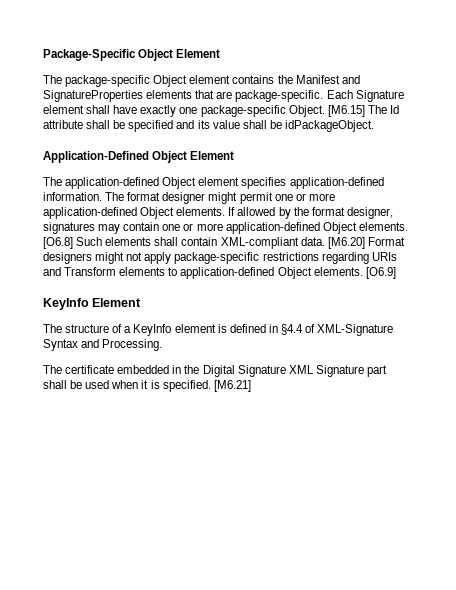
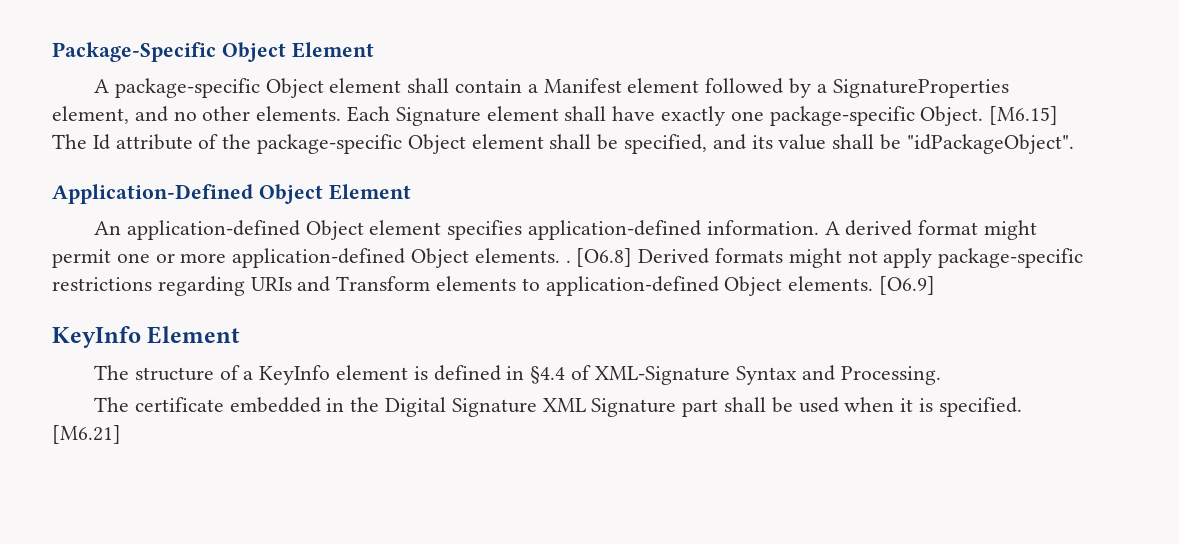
[43,75,360,87] [43,90,324,102] The package-specific Object element contains the Manifest and SignatureProperties elements that are package-specific. -> [93,78,1009,98] [52,106,342,124] A package-specific Object element shall contain a Manifest element followed by a SignatureProperties element, and no other elements.
[86,120,174,132] shall be specified -> [198,134,708,154] of the package-specific Object element shall be specified,
[284,120,374,132] idPackageObject. -> [906,134,1074,154] "idPackageObject".
[43,177,62,186] The -> [93,221,121,235] An
[105,192,206,204] The format designer -> [824,220,979,236] A derived format
[228,207,393,219] [43,222,408,234] [43,237,405,249] [43,252,92,264] If allowed by the format designer, signatures may contain one or more application-defined Object elements. [O6.8] Such elements shall contain XML-compliant data. [M6.20] Format designers -> [565,248,784,267] . [O6.8] Derived formats

